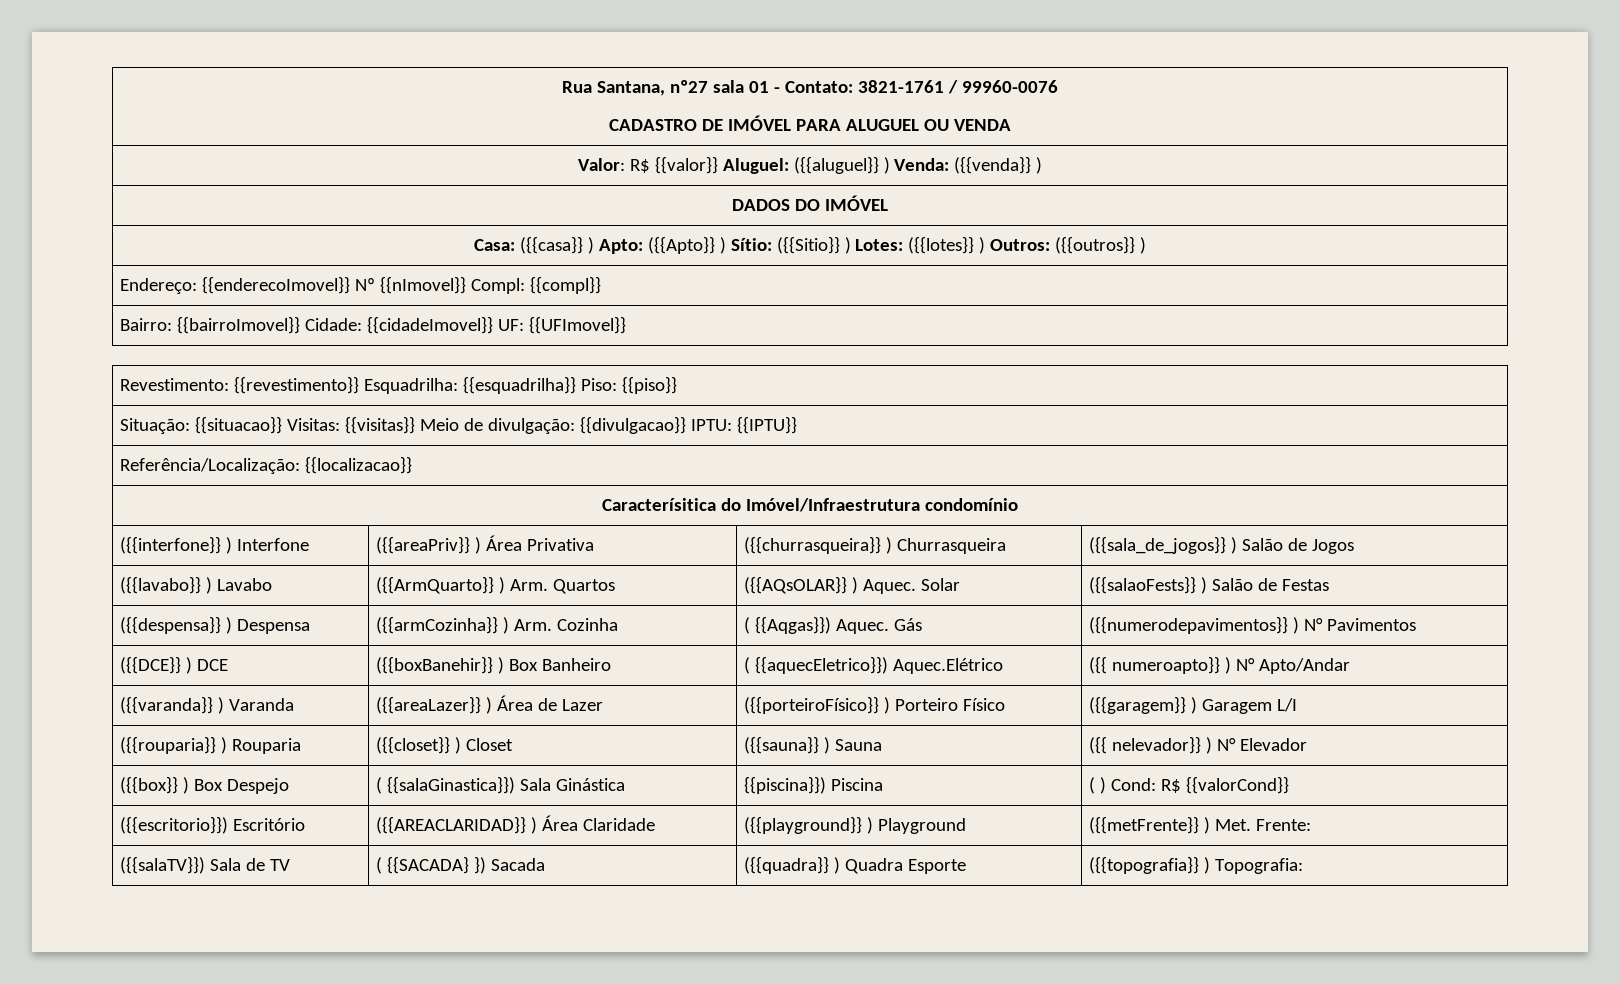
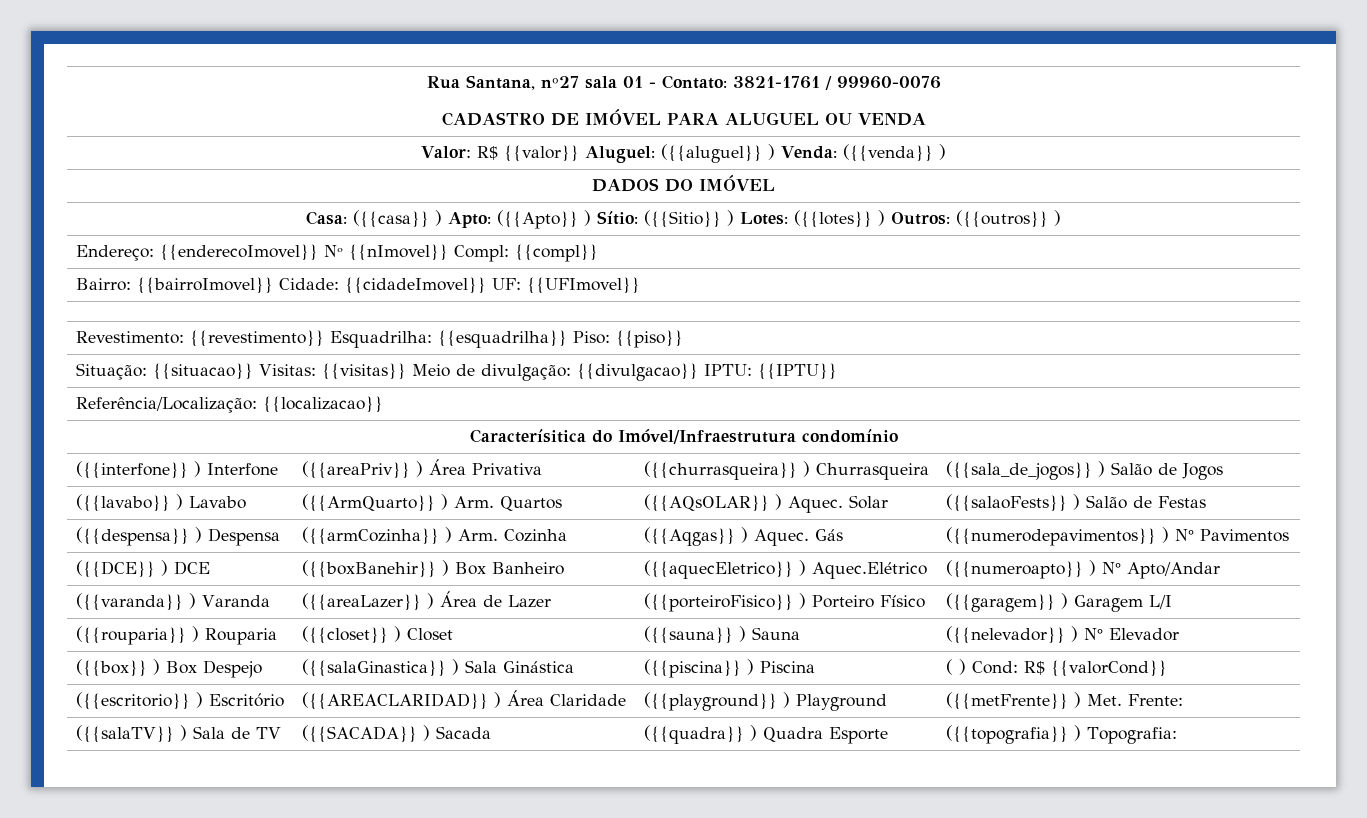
[744,616,832,634] ( {{Aqgas}}) -> [643,527,748,546] ({{Aqgas}} )
[744,656,889,674] ( {{aquecEletrico}}) -> [643,560,806,579] ({{aquecEletrico}} )
[1089,656,1221,674] ({{ numeroapto}} -> [945,560,1083,579] ({{numeroapto}}
[744,696,880,714] ({{porteiroFísico}} -> [643,593,793,612] ({{porteiroFisico}}
[1089,736,1202,754] ({{ nelevador}} -> [945,626,1065,644] ({{nelevador}}
[376,776,516,794] ( {{salaGinastica}}) -> [301,659,459,677] ({{salaGinastica}} )
[744,776,827,794] {{piscina}}) -> [643,659,754,678] ({{piscina}} )
[120,816,229,834] ({{escritorio}}) -> [75,692,203,710] ({{escritorio}} )
[120,856,206,874] ({{salaTV}}) -> [75,725,187,743] ({{salaTV}} )
[376,856,487,874] ( {{SACADA} }) -> [301,725,430,743] ({{SACADA}} )

